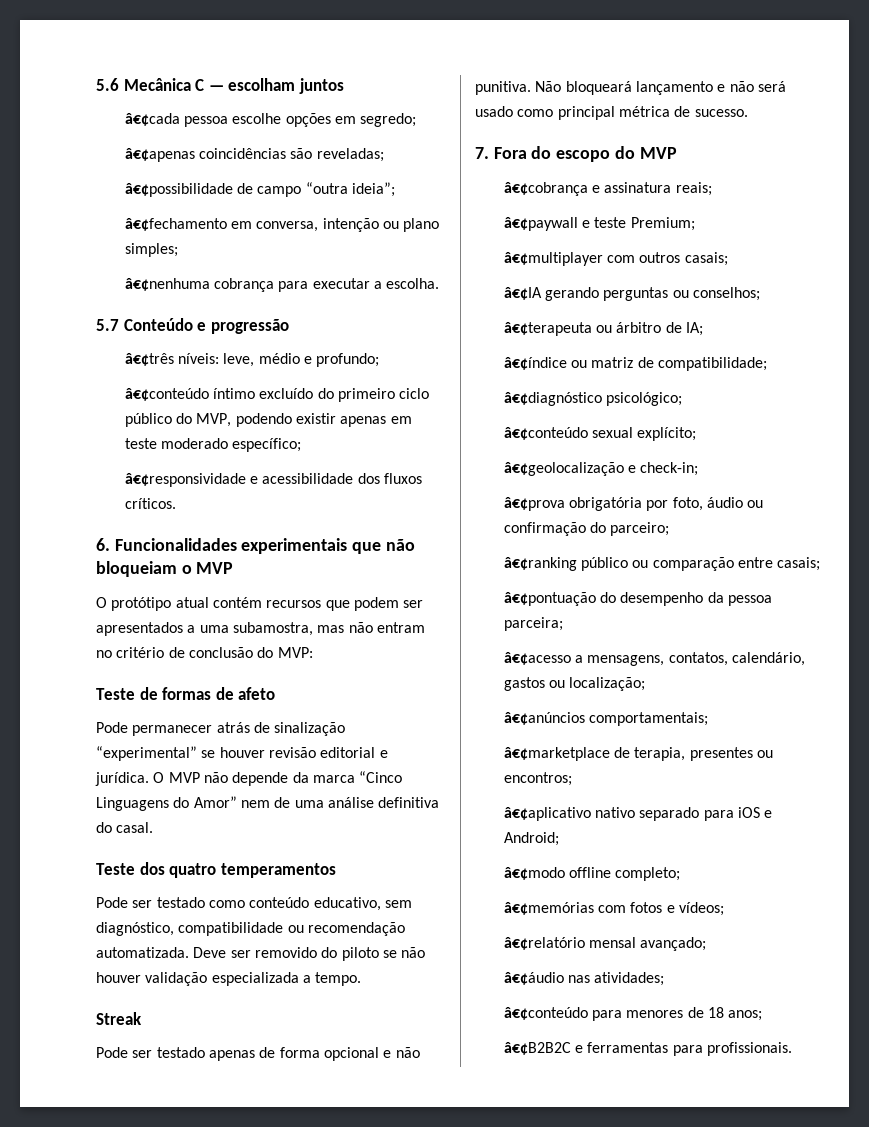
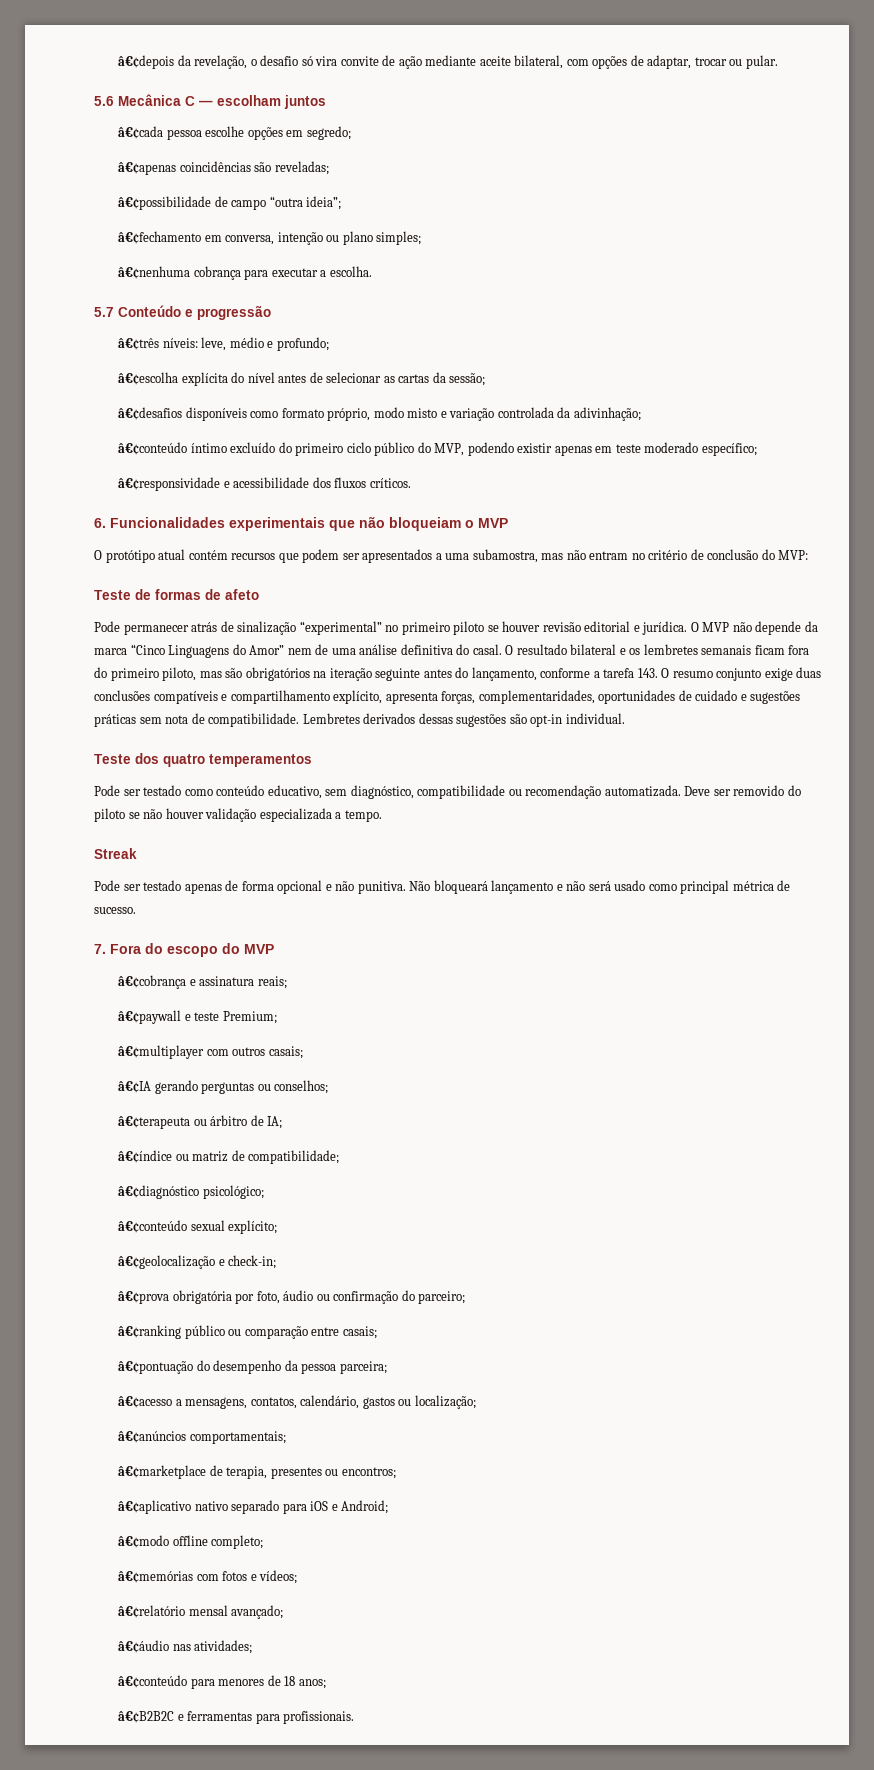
(96, 84) none -> [118,55,778,69] â€¢depois da revelação, o desafio só vira convite de ação mediante aceite bilateral, com opções de adaptar, trocar ou pular. //
(380, 360) none -> [118,372,486,386] [118,407,641,421] // â€¢escolha explícita do nível antes de selecionar as cartas da sessão; // â€¢desafios disponíveis como formato próprio, modo misto e variação controlada da adivinhação;
(197, 753) none -> [385,621,485,635] no primeiro piloto
(154, 827) none -> [505,644,810,655] [94,667,822,681] [94,690,801,704] [94,713,625,727] O resultado bilateral e os lembretes semanais ficam fora do primeiro piloto, mas são obrigatórios na iteração seguinte antes do lançamento, conforme a tarefa 143. O resumo conjunto exige duas conclusões compatíveis e compartilhamento explícito, apresenta forças, complementaridades, oportunidades de cuidado e sugestões práticas sem nota de compatibilidade. Lembretes derivados dessas sugestões são opt-in individual.

